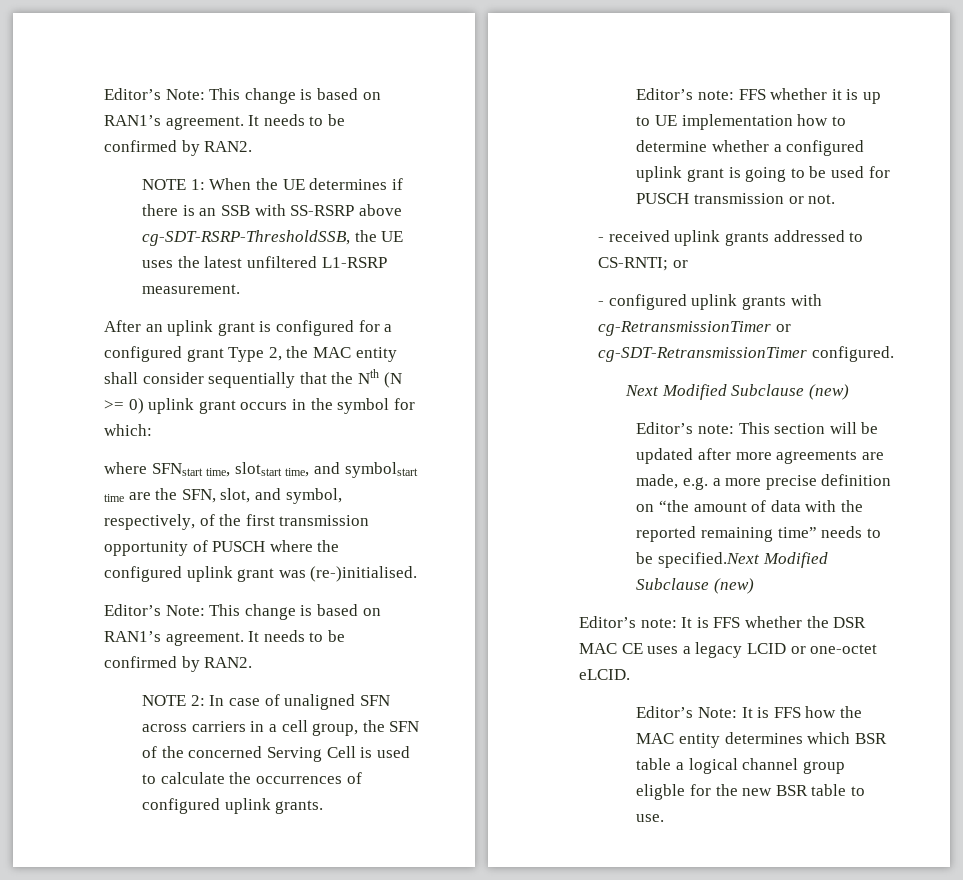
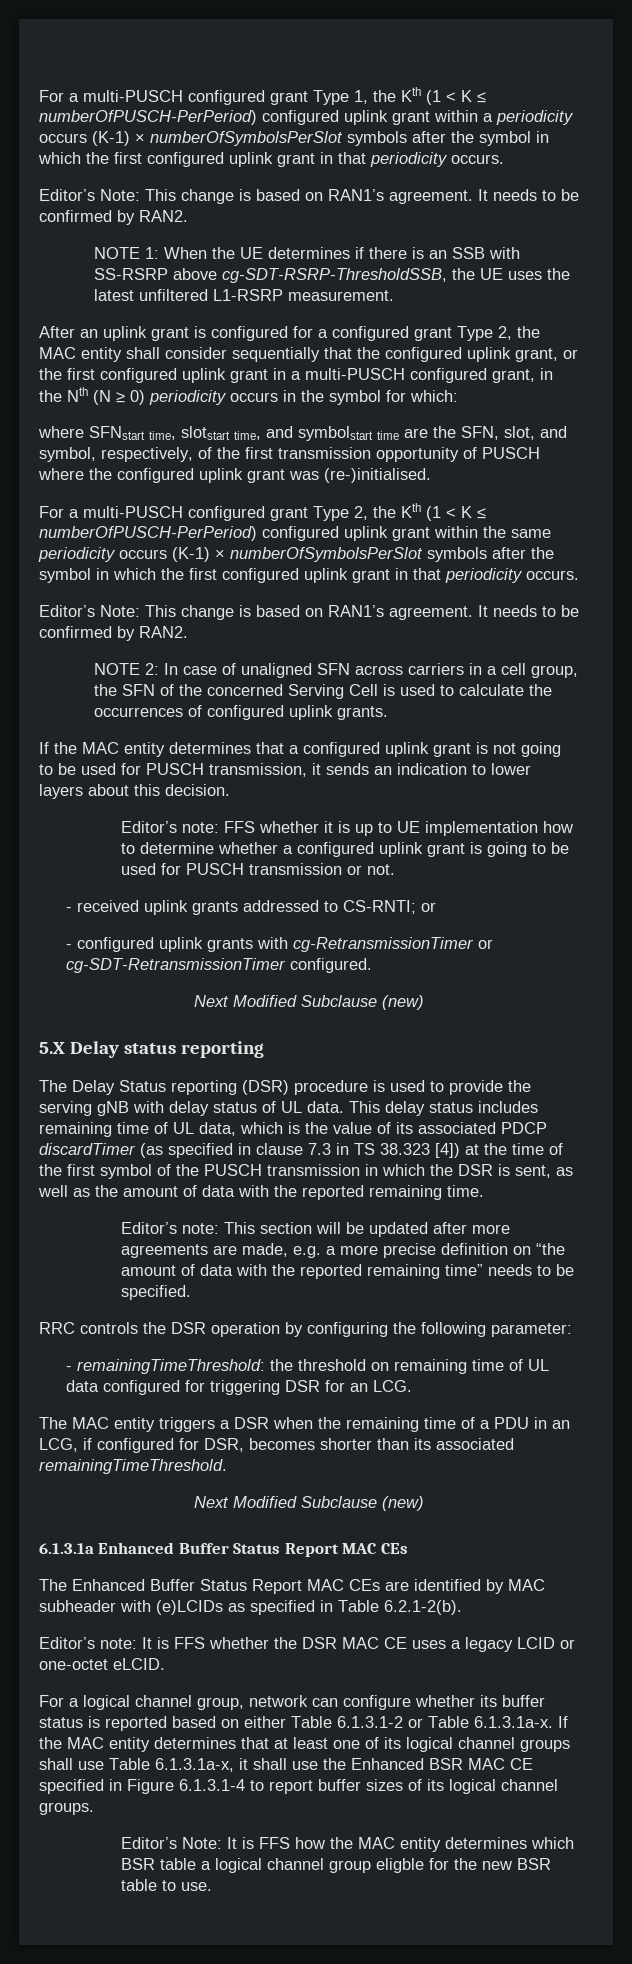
(104, 94) none -> [39,87,486,105] [39,110,574,125] [39,131,549,146] [38,152,504,167] For a multi-PUSCH configured grant Type 1, the Kth (1 < K ≤ numberOfPUSCH-PerPeriod) configured uplink grant within a periodicity occurs (K-1) × numberOfSymbolsPerSlot symbols after the symbol in which the first configured uplink grant in that periodicity occurs. //
[357,369,402,388] [104,398,236,414] Nth (N >= 0) uplink grant -> [385,347,578,362] [39,368,553,383] [39,387,227,405] configured uplink grant, or the first configured uplink grant in a multi-PUSCH configured grant, in the Nth (N ≥ 0) periodicity
(418, 574) none -> [39,503,486,521] [39,526,551,541] [38,547,554,562] [39,568,579,583] // For a multi-PUSCH configured grant Type 2, the Kth (1 < K ≤ numberOfPUSCH-PerPeriod) configured uplink grant within the same periodicity occurs (K-1) × numberOfSymbolsPerSlot symbols after the symbol in which the first configured uplink grant in that periodicity occurs.
(324, 807) none -> [39,742,561,757] [39,763,531,777] [39,784,230,799] // If the MAC entity determines that a configured uplink grant is not going to be used for PUSCH transmission, it sends an indication to lower layers about this decision.
(849, 392) none -> [39,1041,264,1058] [39,1080,531,1095] [39,1101,538,1116] [39,1122,547,1137] [39,1143,563,1158] [39,1164,573,1179] [38,1185,484,1200] // 5.X Delay status reporting // The Delay Status reporting (DSR) procedure is used to provide the serving gNB with delay status of UL data. This delay status includes remaining time of UL data, which is the value of its associated PDCP discardTimer (as specified in clause 7.3 in TS 38.323 [4]) at the time of the first symbol of the PUSCH transmission in which the DSR is sent, as well as the amount of data with the reported remaining time.
[658,552,828,568] [636,578,755,594] specified.Next Modified Subclause (new) -> [121,1285,192,1300] [39,1322,572,1337] [66,1359,550,1374] [66,1380,413,1395] [39,1417,570,1432] [39,1438,514,1453] [39,1459,227,1474] [194,1496,424,1511] [39,1542,408,1557] [39,1579,545,1594] [39,1600,462,1615] specified. // RRC controls the DSR operation by configuring the following parameter: // - remainingTimeThreshold: the threshold on remaining time of UL data configured for triggering DSR for an LCG. // The MAC entity triggers a DSR when the remaining time of a PDU in an LCG, if configured for DSR, becomes shorter than its associated remainingTimeThreshold. // Next Modified Subclause (new) // 6.1.3.1a Enhanced Buffer Status Report MAC CEs // The Enhanced Buffer Status Report MAC CEs are identified by MAC subheader with (e)LCIDs as specified in Table 6.2.1-2(b).
(630, 674) none -> [39,1695,545,1710] [39,1716,568,1731] [39,1737,570,1752] [39,1758,533,1772] [39,1779,558,1794] [39,1802,94,1815] // For a logical channel group, network can configure whether its buffer status is reported based on either Table 6.1.3.1-2 or Table 6.1.3.1a-x. If the MAC entity determines that at least one of its logical channel groups shall use Table 6.1.3.1a-x, it shall use the Enhanced BSR MAC CE specified in Figure 6.1.3.1-4 to report buffer sizes of its logical channel groups.

